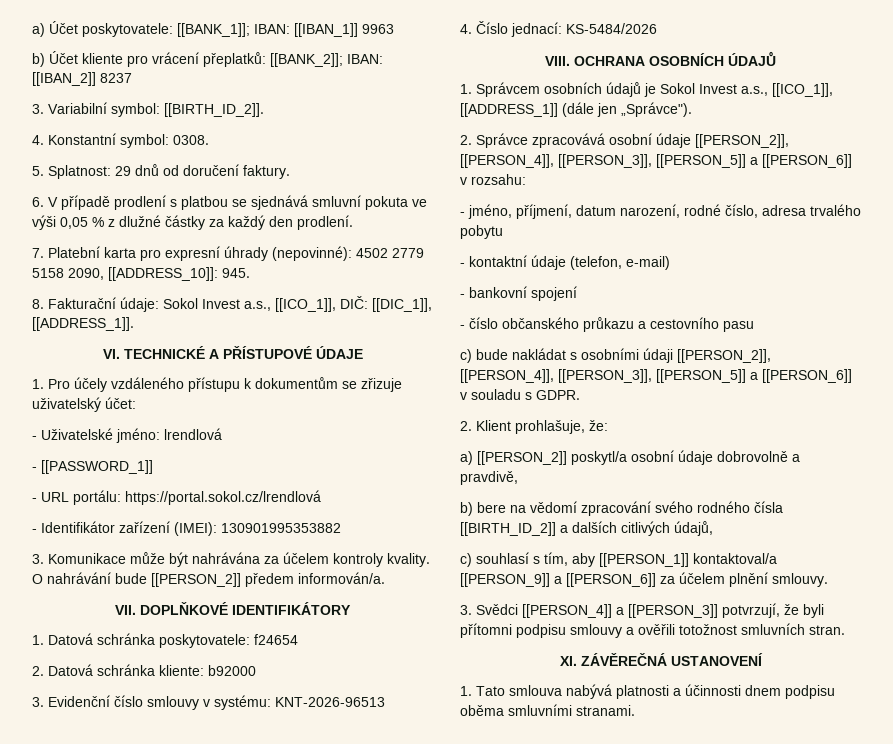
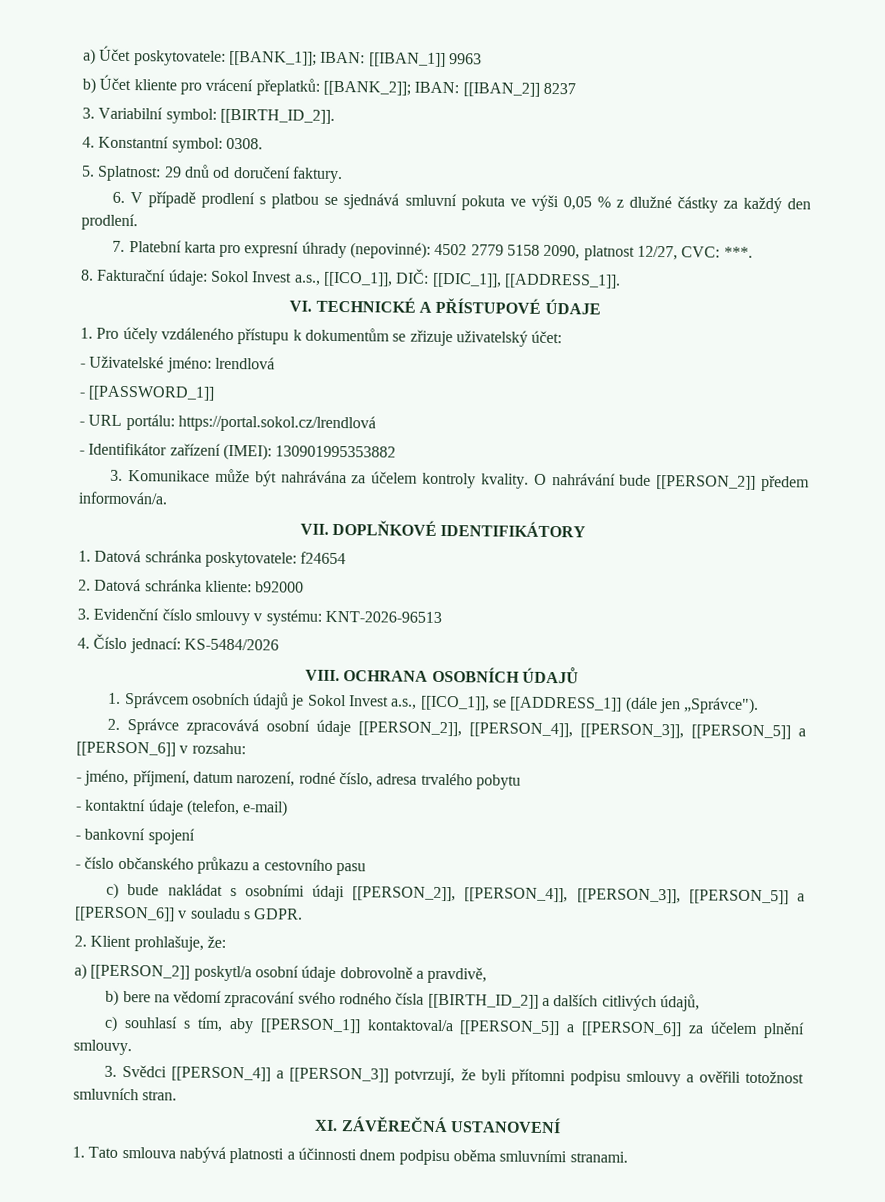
[108,267,250,281] [[ADDRESS_10]]: 945. -> [583,245,753,261] platnost 12/27, CVC: ***.
(833, 90) none -> [492,699,508,708] se
[460,573,550,587] [[PERSON_9]] -> [459,1020,561,1036] [[PERSON_5]]

